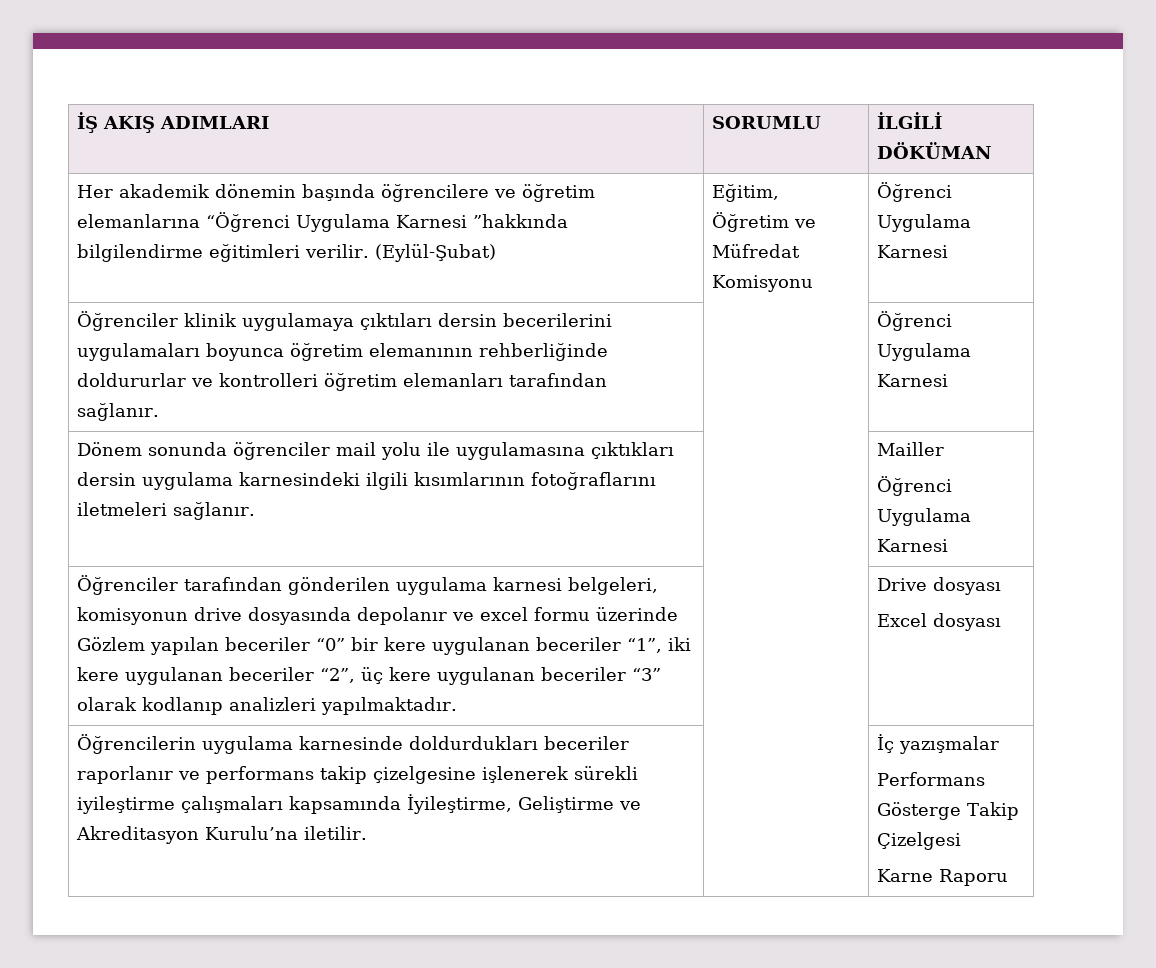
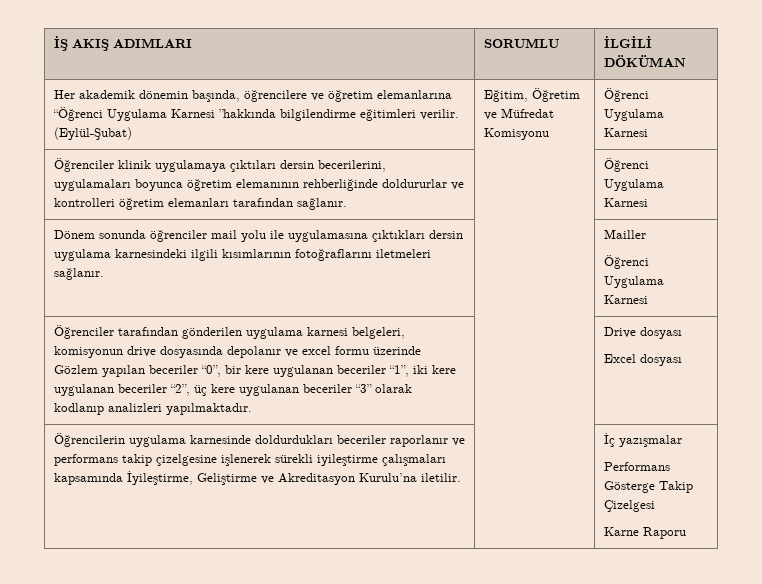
[302,184,376,201] başında -> [191,90,240,102] başında,
[503,313,613,327] becerilerini -> [317,160,386,172] becerilerini,
[316,638,346,651] “0” -> [200,365,221,377] “0”,

